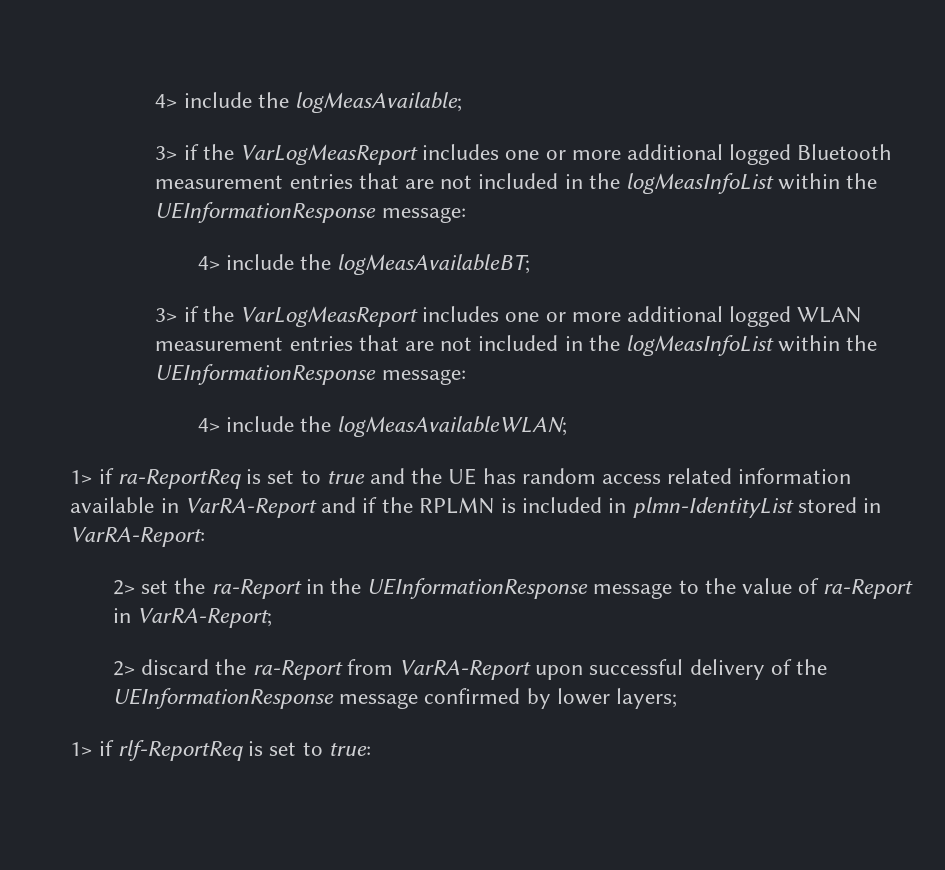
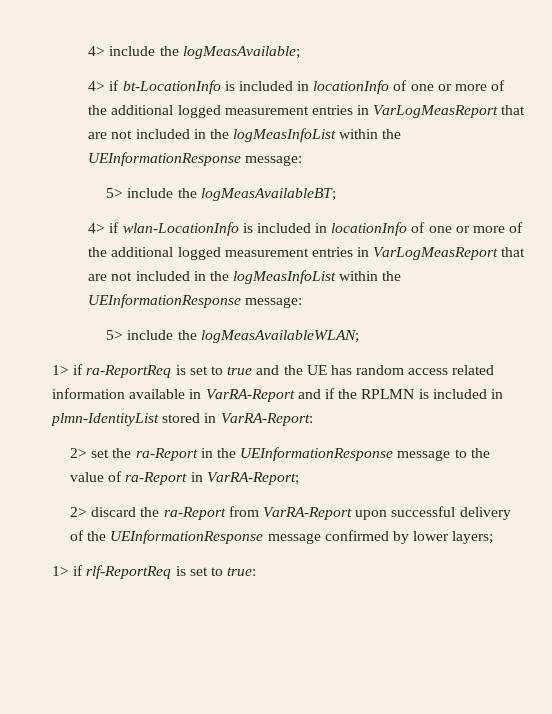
[155,144,893,165] [155,174,353,189] 3> if the VarLogMeasReport includes one or more additional logged Bluetooth measurement entries -> [88,80,506,94] [88,105,499,118] 4> if bt-LocationInfo is included in locationInfo of one or more of the additional logged measurement entries in VarLogMeasReport
[197,256,220,270] 4> -> [106,188,124,198] 5>
[155,306,863,327] [155,336,353,351] 3> if the VarLogMeasReport includes one or more additional logged WLAN measurement entries -> [88,222,524,236] [88,247,499,260] 4> if wlan-LocationInfo is included in locationInfo of one or more of the additional logged measurement entries in VarLogMeasReport
[197,418,220,432] 4> -> [106,330,124,340] 5>

